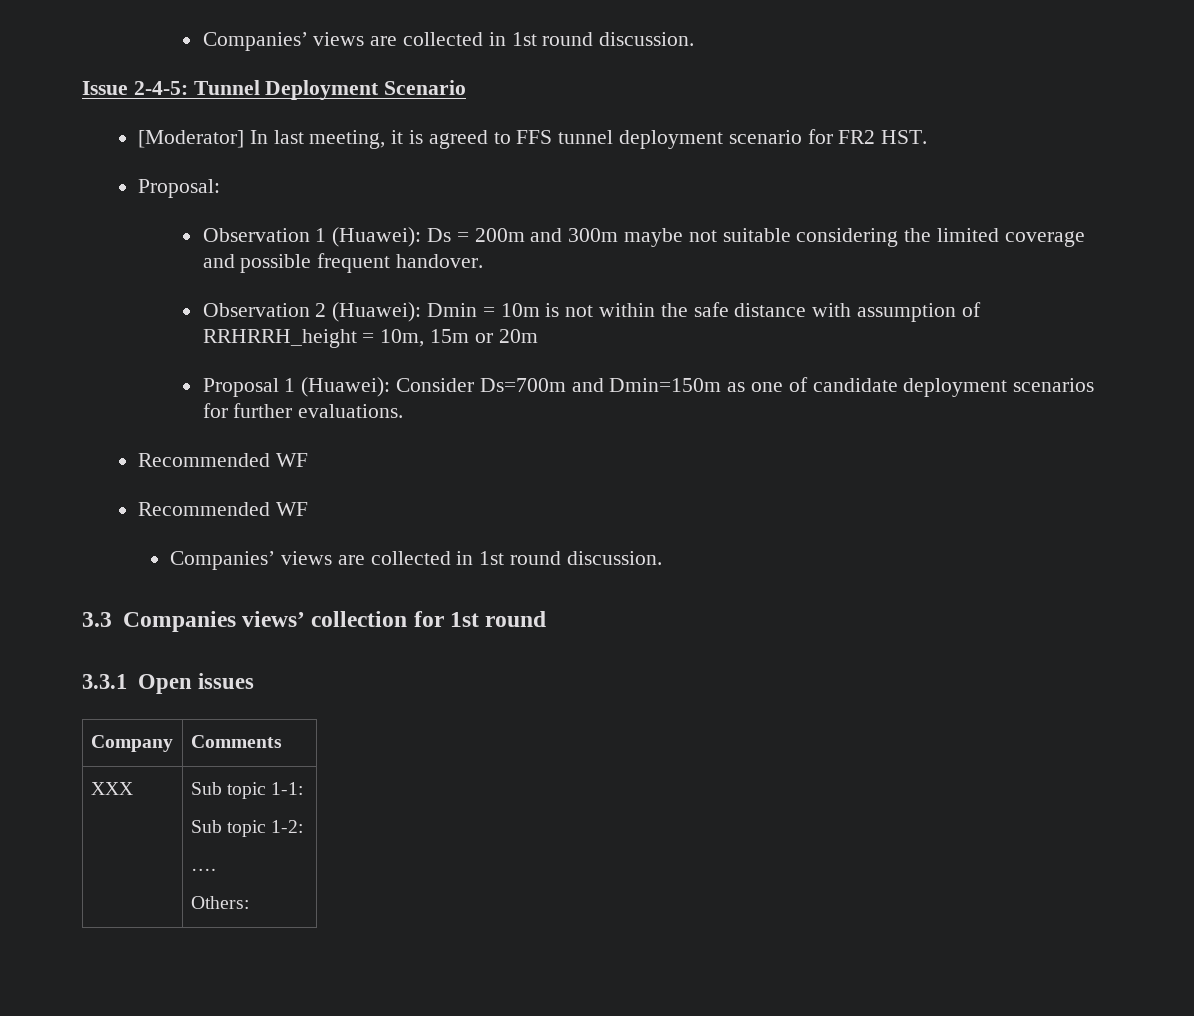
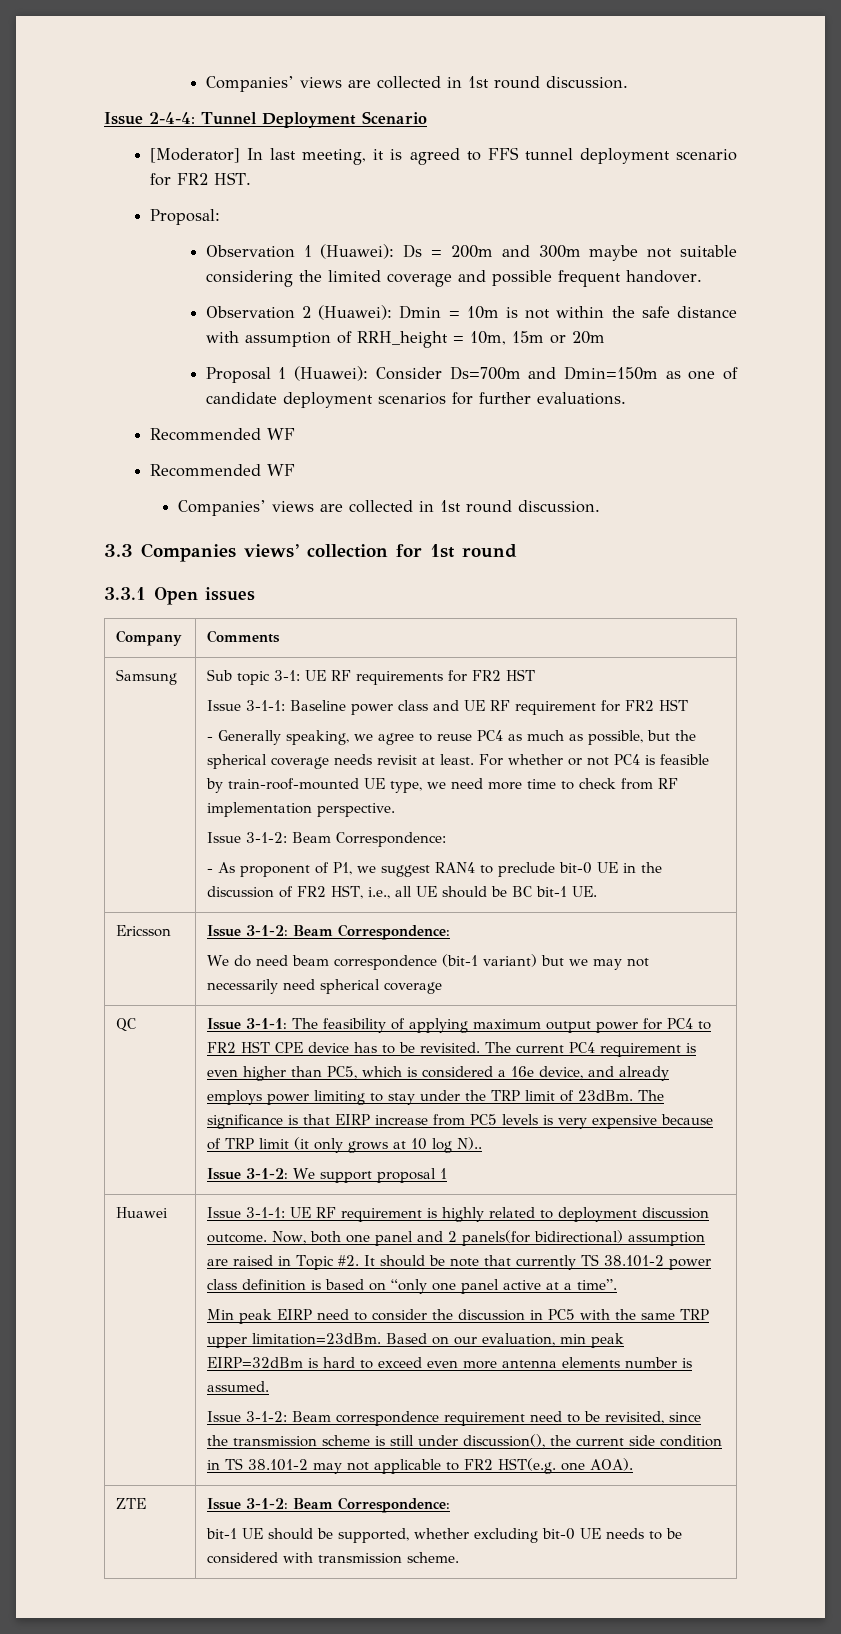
[133,81,188,95] 2-4-5: -> [149,112,195,124] 2-4-4:
[202,329,357,348] RRHRRH_height -> [356,331,448,348] RRH_height
[90,782,133,795] [190,782,304,799] [190,820,304,837] [190,868,216,871] [190,896,249,909] XXX | Sub topic 1-1: // Sub topic 1-2: // …. // Others: -> [116,669,178,685] [207,669,536,685] [207,699,689,715] [207,730,697,745] [207,754,710,769] [206,778,679,793] [207,802,396,817] [207,832,447,847] [207,862,663,877] [207,885,598,899] [116,925,172,937] [207,924,451,940] [207,954,650,970] [207,979,443,994] [116,1018,137,1032] [207,1018,712,1033] [207,1041,697,1057] [207,1066,670,1081] [207,1090,665,1105] [207,1114,714,1129] [207,1137,483,1153] [207,1168,448,1183] [116,1207,169,1218] [207,1207,710,1222] [207,1230,706,1246] [207,1254,712,1270] [207,1279,618,1294] [207,1309,710,1324] [207,1333,625,1348] [207,1357,693,1369] [207,1381,270,1392] [207,1411,702,1426] [207,1434,723,1448] [207,1458,634,1474] [116,1498,147,1509] [207,1497,451,1513] [206,1528,683,1543] [207,1552,460,1564] Samsung | Sub topic 3-1: UE RF requirements for FR2 HST // Issue 3-1-1: Baseline power class and UE RF requirement for FR2 HST // - Generally speaking, we agree to reuse PC4 as much as possible, but the spherical coverage needs revisit at least. For whether or not PC4 is feasible by train-roof-mounted UE type, we need more time to check from RF implementation perspective. // Issue 3-1-2: Beam Correspondence: // - As proponent of P1, we suggest RAN4 to preclude bit-0 UE in the discussion of FR2 HST, i.e., all UE should be BC bit-1 UE. // Ericsson | Issue 3-1-2: Beam Correspondence: // We do need beam correspondence (bit-1 variant) but we may not necessarily need spherical coverage // QC | Issue 3-1-1: The feasibility of applying maximum output power for PC4 to FR2 HST CPE device has to be revisited. The current PC4 requirement is even higher than PC5, which is considered a 16e device, and already employs power limiting to stay under the TRP limit of 23dBm. The significance is that EIRP increase from PC5 levels is very expensive because of TRP limit (it only grows at 10 log N).. // Issue 3-1-2: We support proposal 1 // Huawei | Issue 3-1-1: UE RF requirement is highly related to deployment discussion outcome. Now, both one panel and 2 panels(for bidirectional) assumption are raised in Topic #2. It should be note that currently TS 38.101-2 power class definition is based on “only one panel active at a time”. // Min peak EIRP need to consider the discussion in PC5 with the same TRP upper limitation=23dBm. Based on our evaluation, min peak EIRP=32dBm is hard to exceed even more antenna elements number is assumed. // Issue 3-1-2: Beam correspondence requirement need to be revisited, since the transmission scheme is still under discussion(), the current side condition in TS 38.101-2 may not applicable to FR2 HST(e.g. one AOA). // ZTE | Issue 3-1-2: Beam Correspondence: // bit-1 UE should be supported, whether excluding bit-0 UE needs to be considered with transmission scheme.

